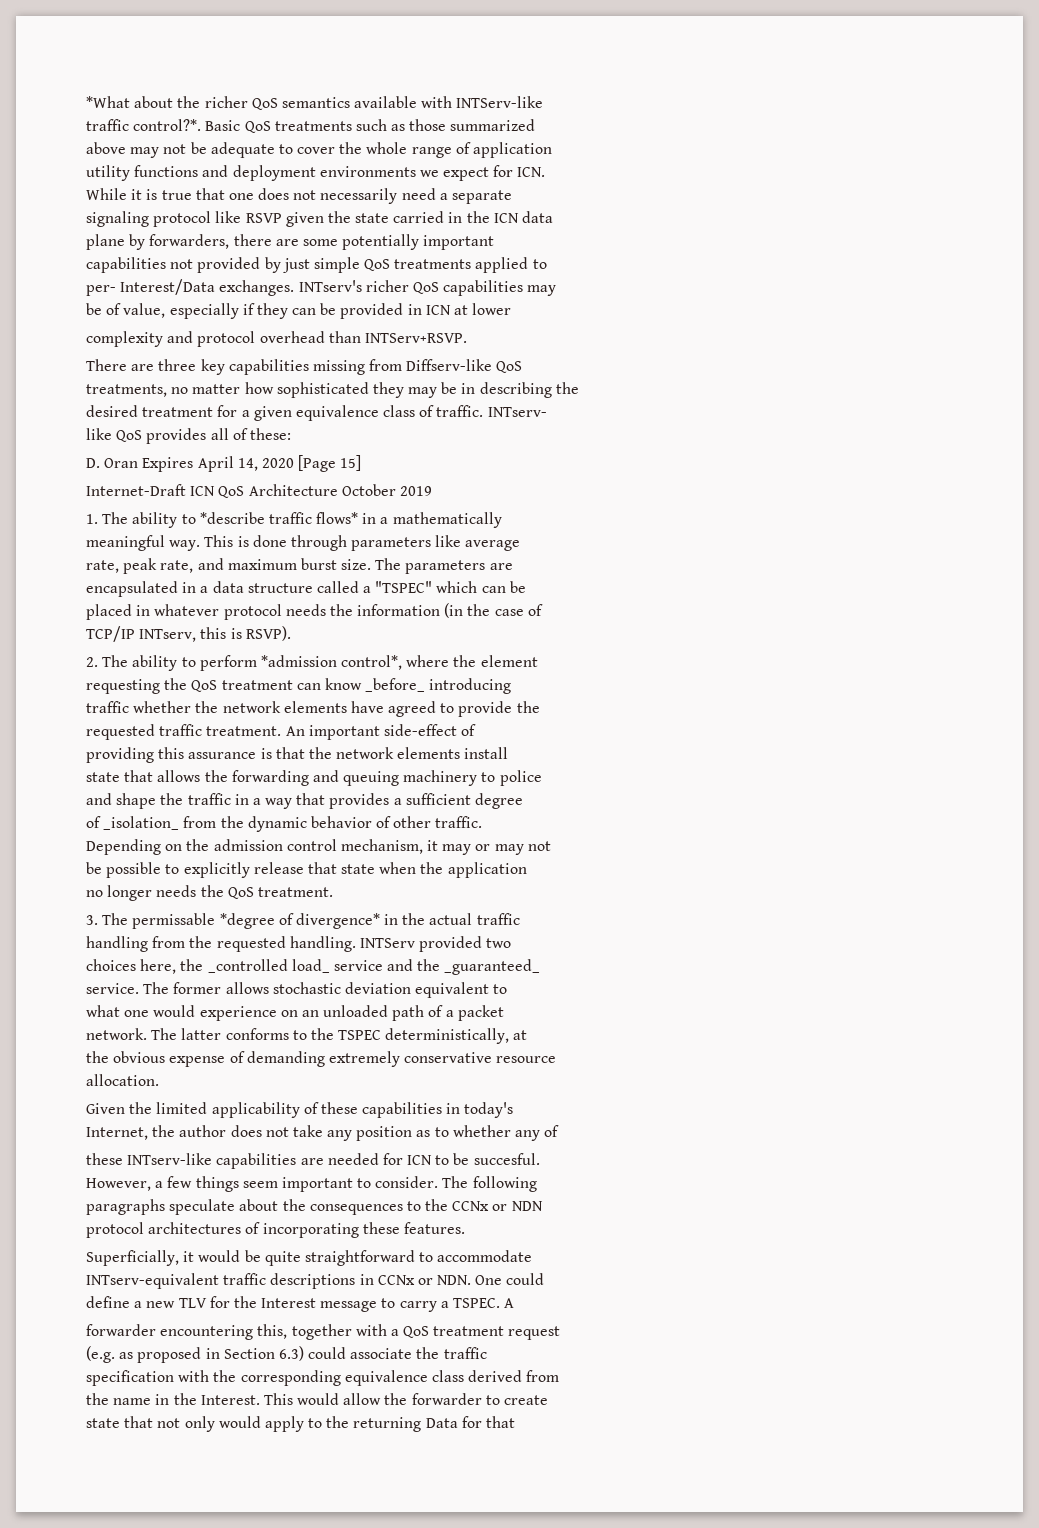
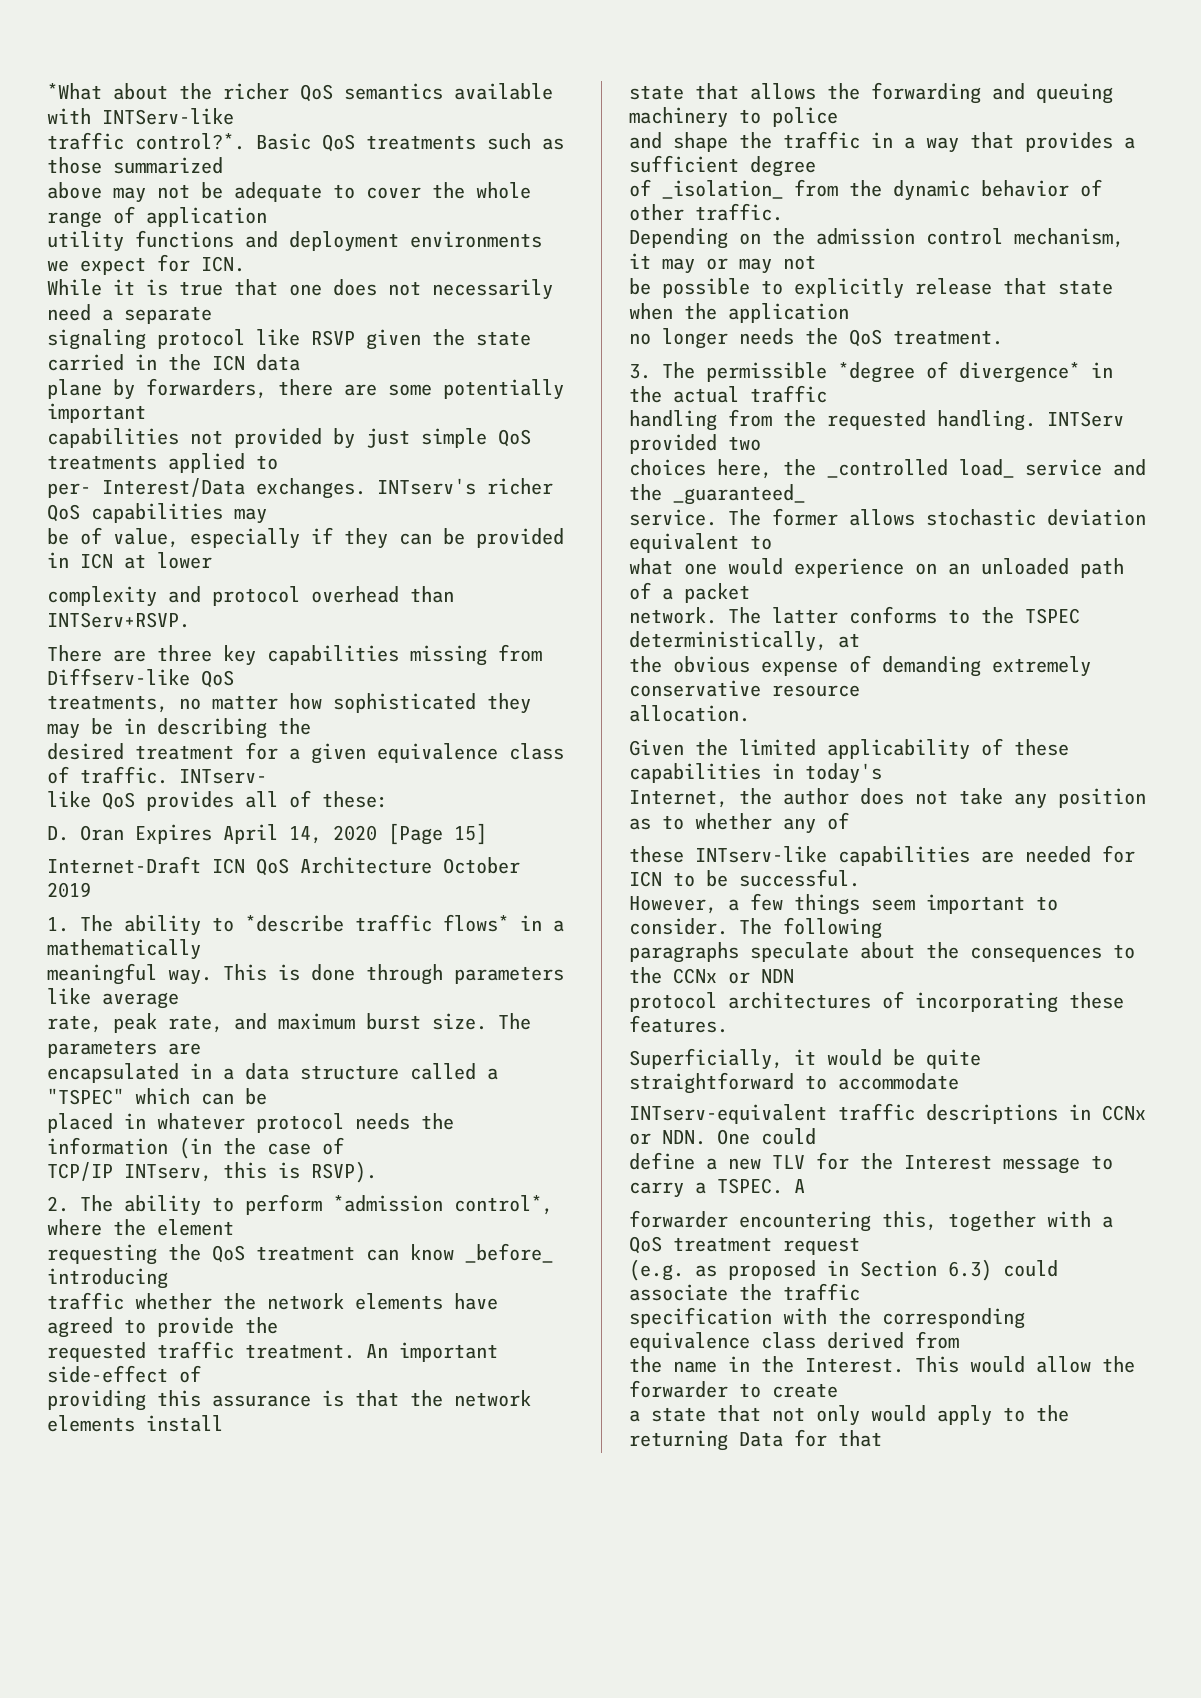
[132,913,216,929] permissable -> [706,362,827,382] permissible
[473,1153,540,1165] succesful. -> [739,869,860,887] successful.
(549, 1400) none -> [629,1410,640,1422] a

